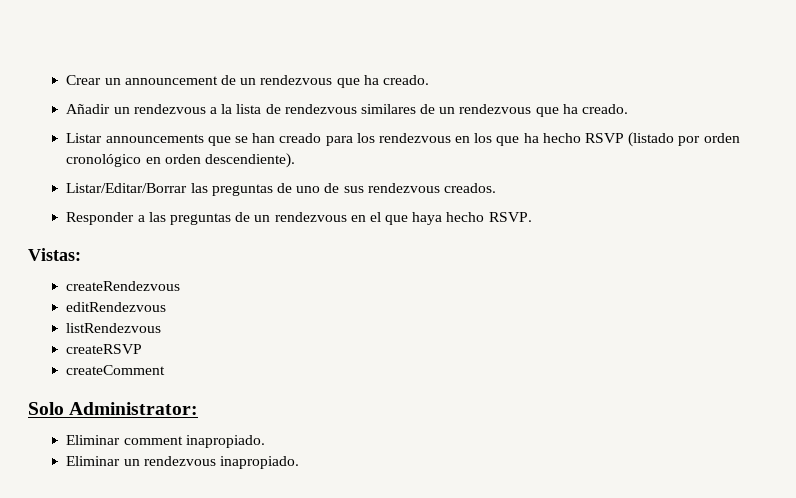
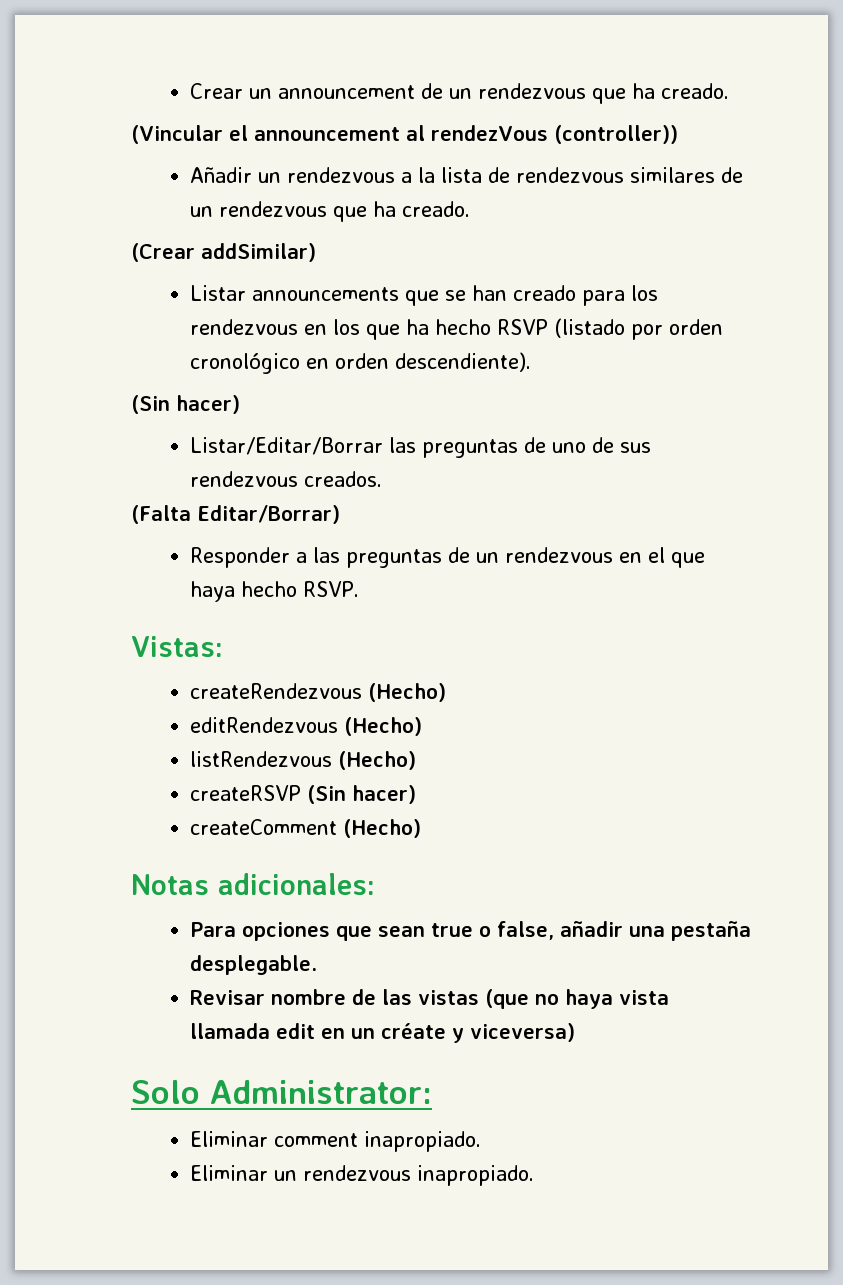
(429, 80) none -> [131,125,678,144] // (Vincular el announcement al rendezVous (controller))
(629, 109) none -> [131,243,316,262] // (Crear addSimilar)
(295, 160) none -> [131,395,240,414] // (Sin hacer)
(496, 188) none -> [131,505,340,524] // (Falta Editar/Borrar)
(181, 286) none -> [368,683,447,702] (Hecho)
(167, 307) none -> [344,717,423,736] (Hecho)
(162, 328) none -> [338,751,417,770] (Hecho)
(143, 349) none -> [307,785,417,804] (Sin hacer)
(166, 370) none -> [343,819,422,838] [131,873,375,895] [190,921,752,941] [190,955,318,975] [190,989,670,1009] [190,1023,576,1043] (Hecho) // Notas adicionales: // Para opciones que sean true o false, añadir una pestaña desplegable. // Revisar nombre de las vistas (que no haya vista llamada edit en un créate y viceversa)

